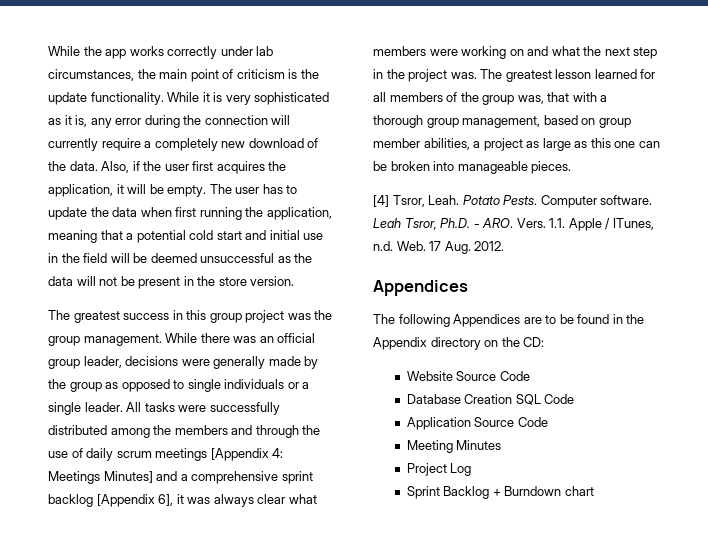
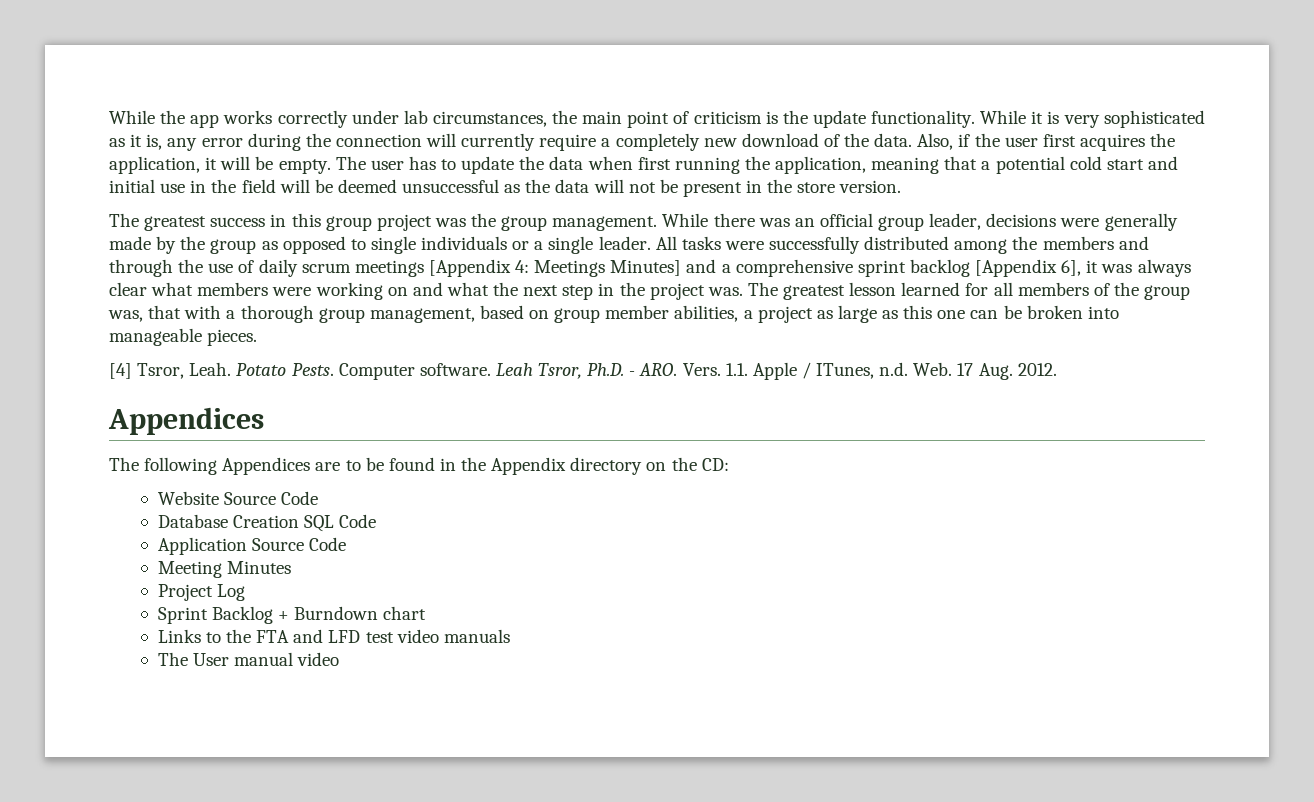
(594, 491) none -> [157,629,510,643] [157,652,340,666] // Links to the FTA and LFD test video manuals // The User manual video

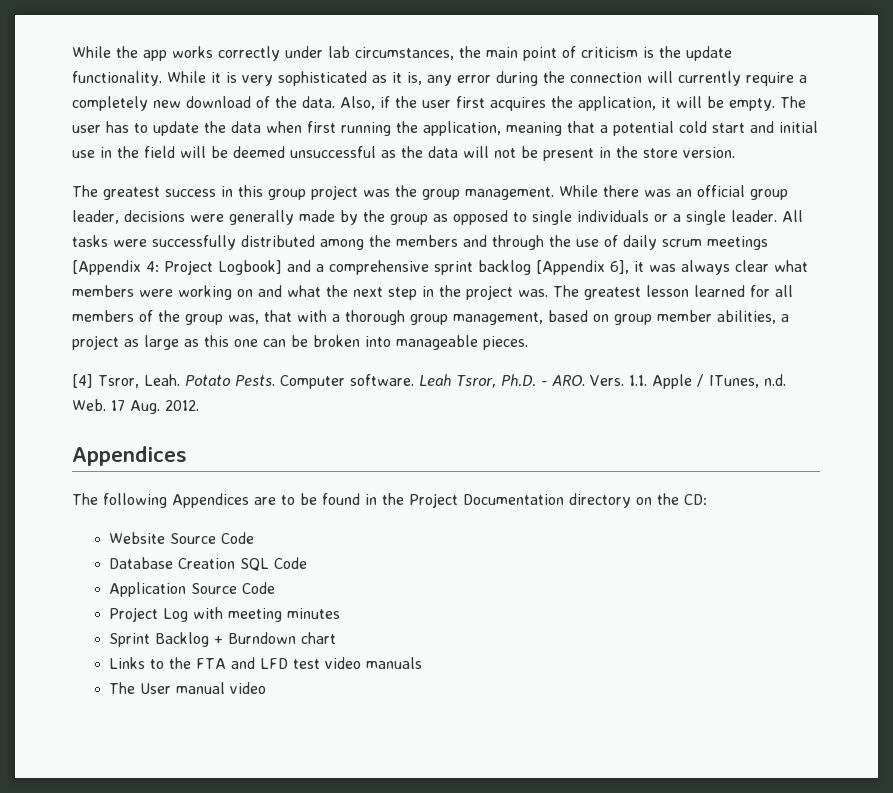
[534,260,682,277] Meetings Minutes] -> [164,260,282,275] Project Logbook]
[491,457,567,475] Appendix -> [409,493,564,508] Project Documentation
[157,561,291,578] // Meeting Minutes -> (276, 588) none
(245, 592) none -> [193,607,341,622] with meeting minutes

